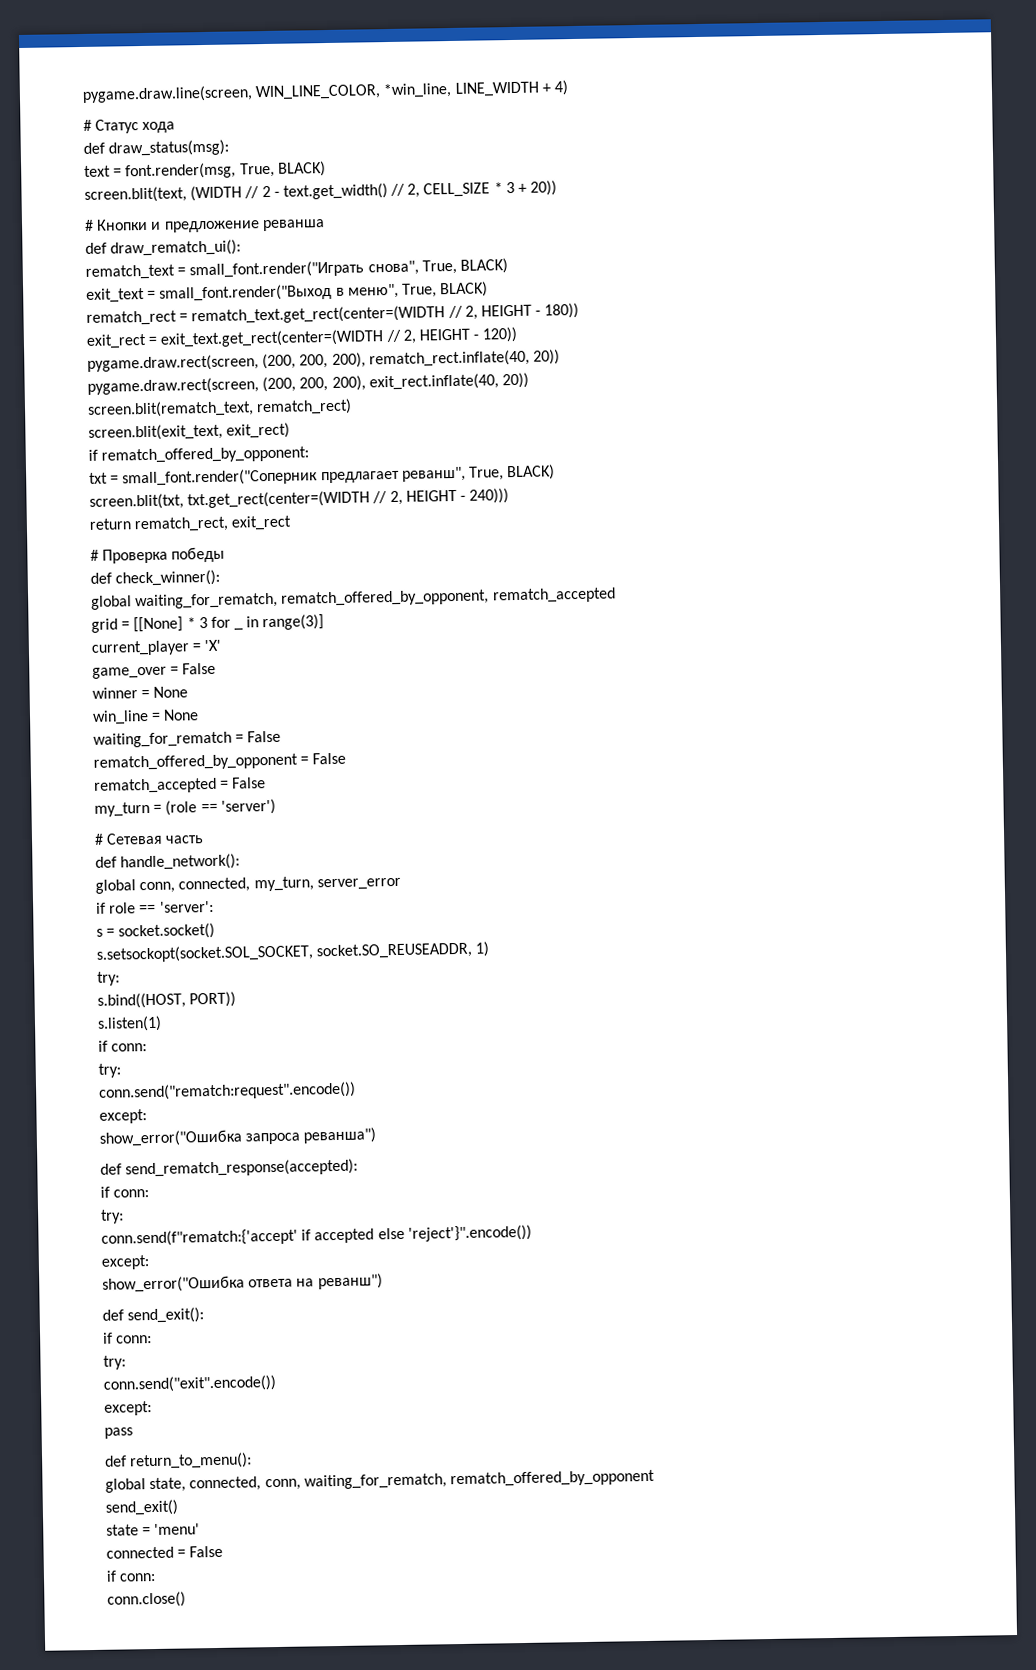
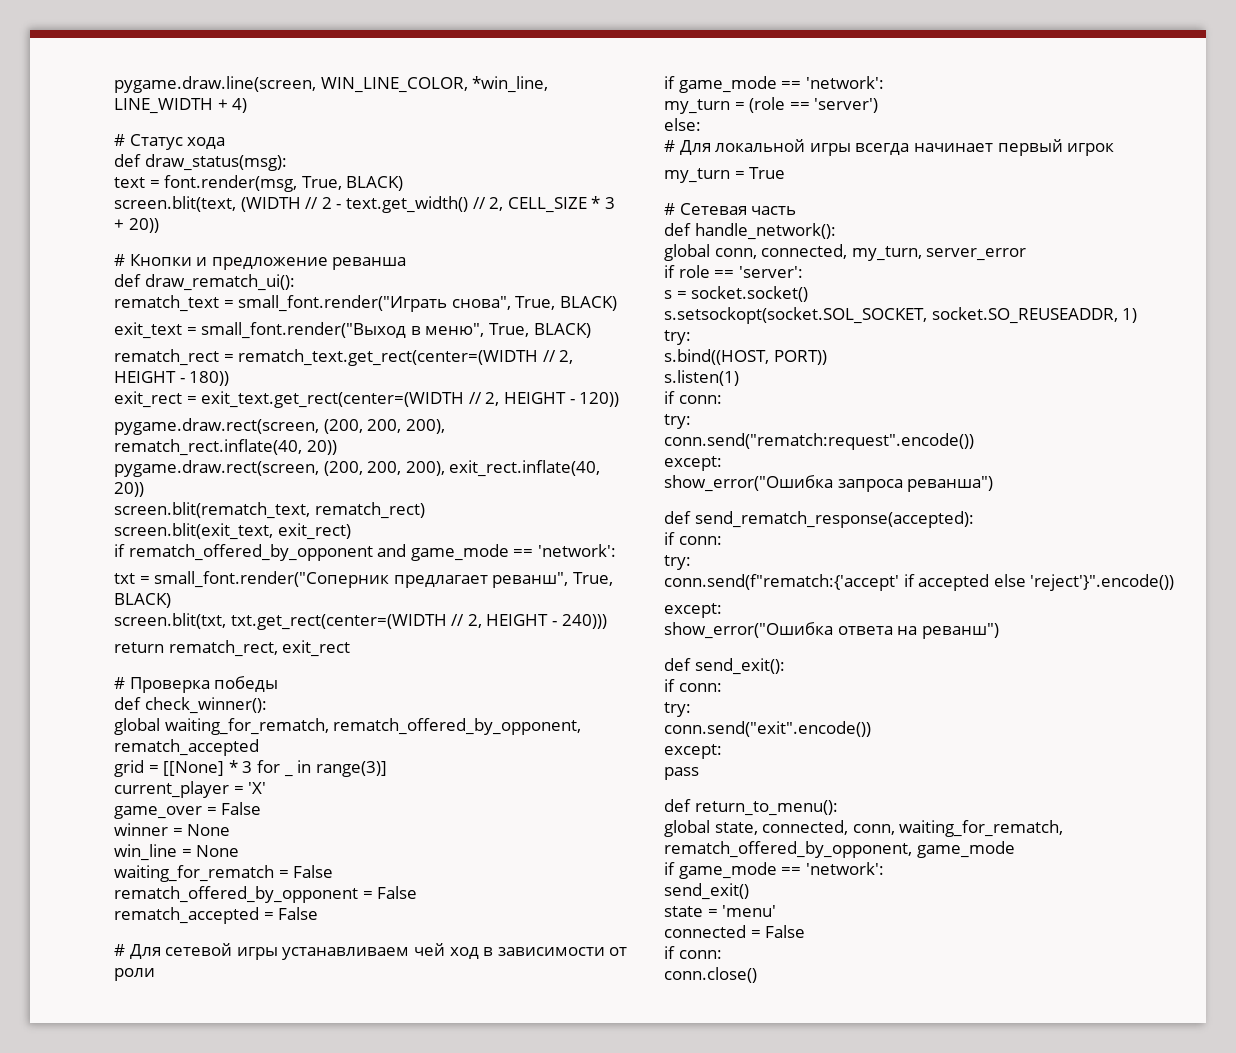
[101,446,310,464] rematch_offered_by_opponent: -> [128,544,616,561] rematch_offered_by_opponent and game_mode == 'network':
(267, 783) none -> [114,943,628,960] [114,968,155,981] [664,76,884,93] // # Для сетевой игры устанавливаем чей ход в зависимости от роли // if game_mode == 'network':
(276, 806) none -> [664,118,701,131] [664,139,1115,156] [664,167,786,183] // else: // # Для локальной игры всегда начинает первый игрок // my_turn = True
[449,1469,655,1488] rematch_offered_by_opponent -> [664,841,1015,858] [664,862,884,879] rematch_offered_by_opponent, game_mode // if game_mode == 'network':

